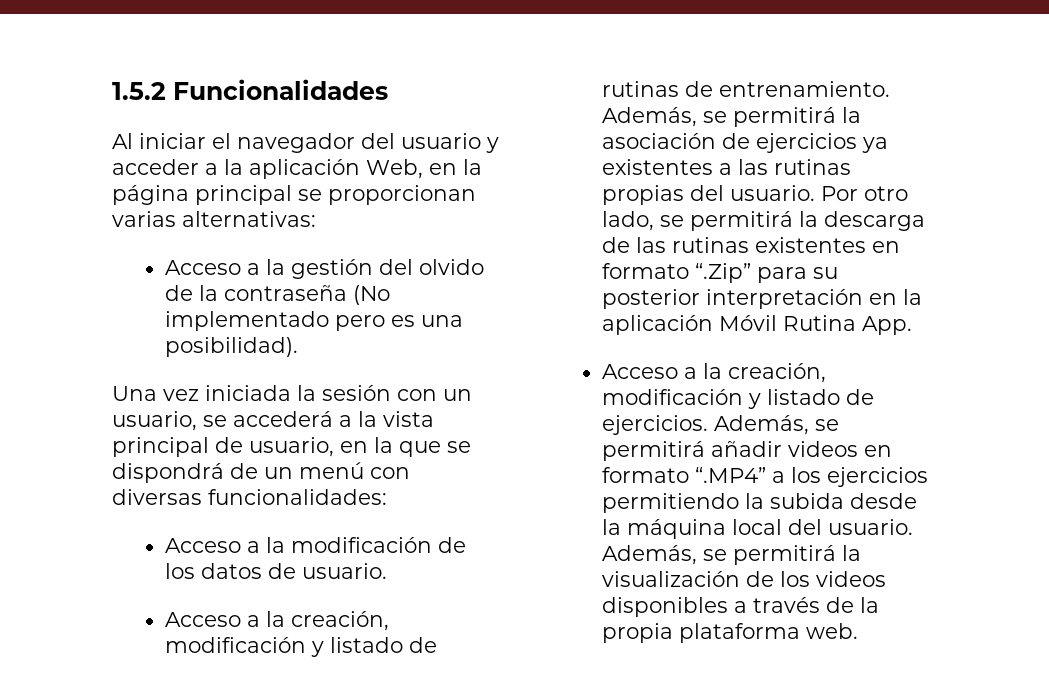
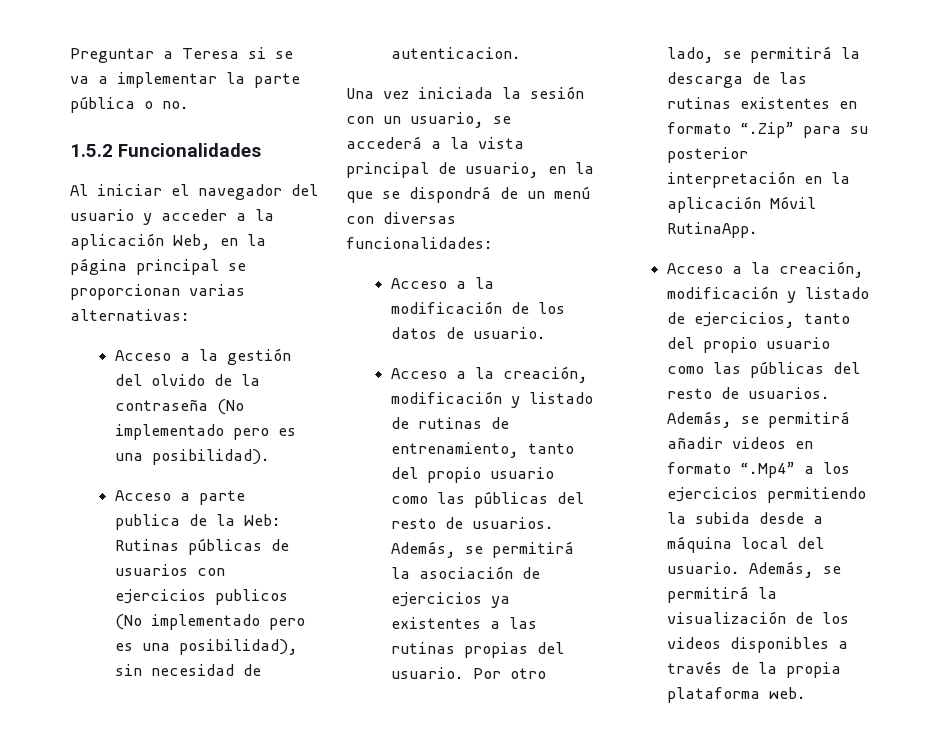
(112, 91) none -> [70,47,293,63] [70,72,300,88] [70,96,189,113] Preguntar a Teresa si se va a implementar la parte pública o no. //
(299, 347) none -> [114,490,245,505] [114,514,281,530] [114,538,289,555] [114,564,225,576] [114,589,288,605] [114,614,305,630] [114,639,298,655] [114,664,261,676] [390,47,521,59] // Acceso a parte publica de la Web: Rutinas públicas de usuarios con ejercicios publicos (No implementado pero es una posibilidad), sin necesidad de autenticacion.
[719,81,891,97] entrenamiento. -> [390,442,574,458] [390,467,554,483] [390,491,584,508] [390,517,554,529] entrenamiento, tanto del propio usuario como las públicas del resto de usuarios.
[783,315,913,335] [602,363,827,383] [602,389,875,409] [602,415,709,435] Rutina App. // Acceso a la creación, modificación y listado de ejercicios. -> [666,222,758,238] [666,261,864,278] [666,286,869,303] [666,312,850,328] [666,337,830,353] [666,361,860,378] [666,387,830,399] RutinaApp. // Acceso a la creación, modificación y listado de ejercicios, tanto del propio usuario como las públicas del resto de usuarios.
[695,467,767,483] “.MP4” -> [739,462,795,478] “.Mp4”
[602,519,622,535] la -> [812,516,823,524] a

